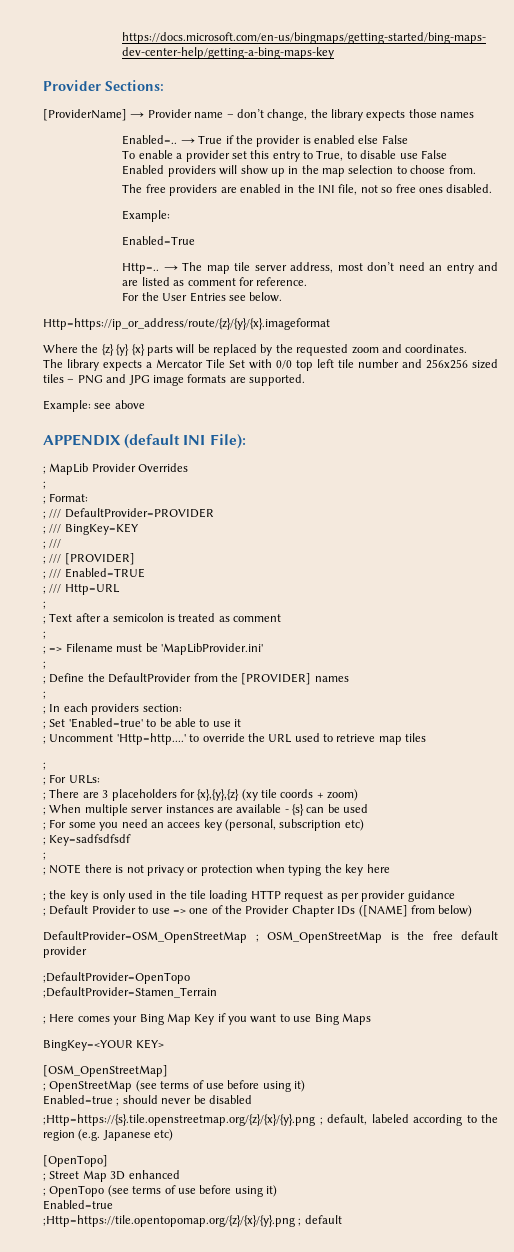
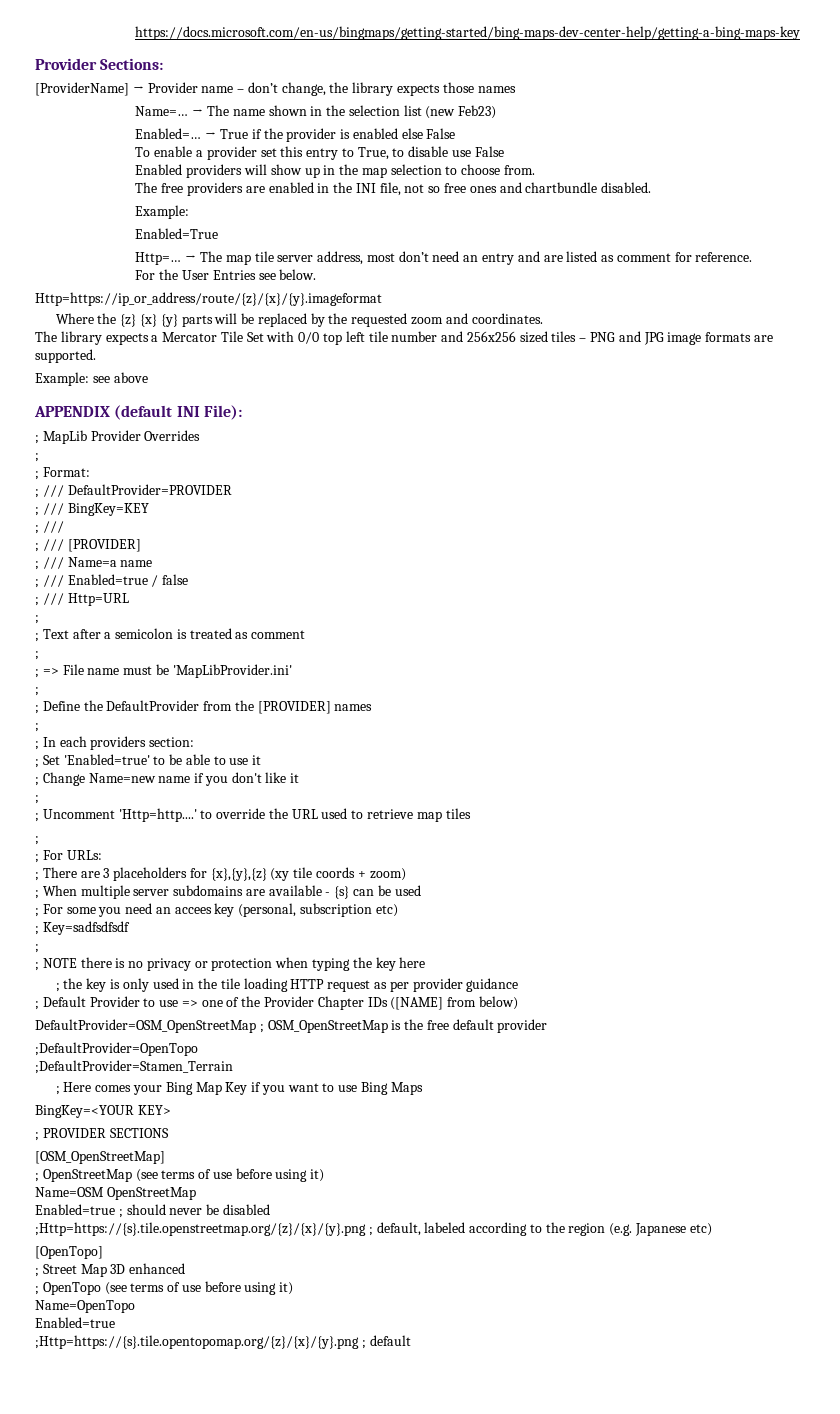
[122,135,178,145] Enabled=.. -> [135,105,497,119] [135,128,202,139] Name=… → The name shown in the selection list (new Feb23) // Enabled=…
(443, 190) none -> [499,182,598,193] and chartbundle
[122,263,160,274] Http=.. -> [135,252,182,265] Http=…
[43,318,330,330] Http=https://ip_or_address/route/{z}/{y}/{x}.imageformat -> [35,292,382,306] Http=https://ip_or_address/route/{z}/{x}/{y}.imageformat
[116,344,145,356] {y} {x} -> [139,314,178,327] {x} {y}
[64,568,145,578] Enabled=TRUE -> [67,557,153,567] [35,574,189,588] Name=a name // ; /// Enabled=true / false
[65,643,113,652] Filename -> [62,664,120,675] File name
(241, 723) none -> [35,772,300,786] [35,795,39,804] // ; Change Name=new name if you don't like it // ;
[165,805,214,813] instances -> [173,885,244,896] subdomains
[126,865,144,873] not -> [128,961,144,968] no
(165, 1044) none -> [35,1128,169,1141] // ; PROVIDER SECTIONS
(305, 1086) none -> [35,1187,196,1200] // Name=OSM OpenStreetMap
(277, 1191) none -> [35,1300,135,1313] // Name=OpenTopo
[43,1215,295,1227] ;Http=https://tile.opentopomap.org/{z}/{x}/{y}.png -> [35,1335,359,1349] ;Http=https://{s}.tile.opentopomap.org/{z}/{x}/{y}.png

